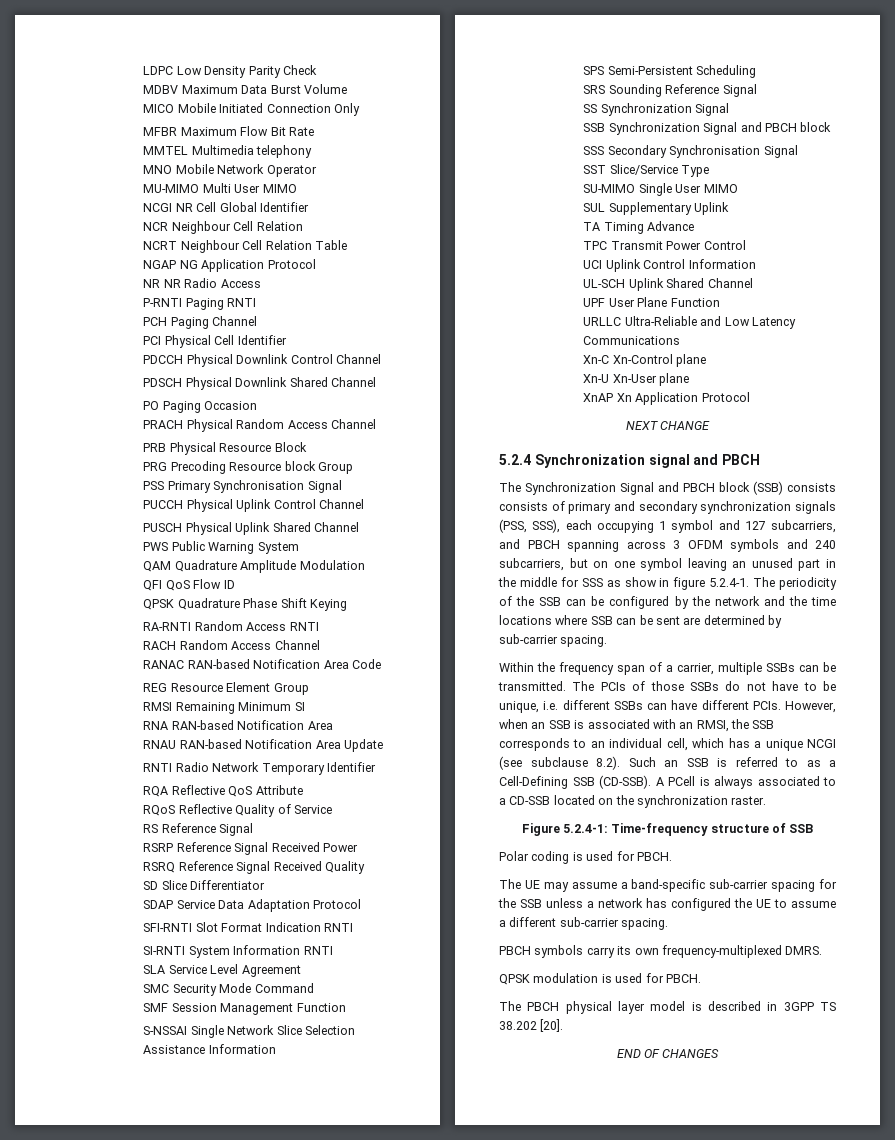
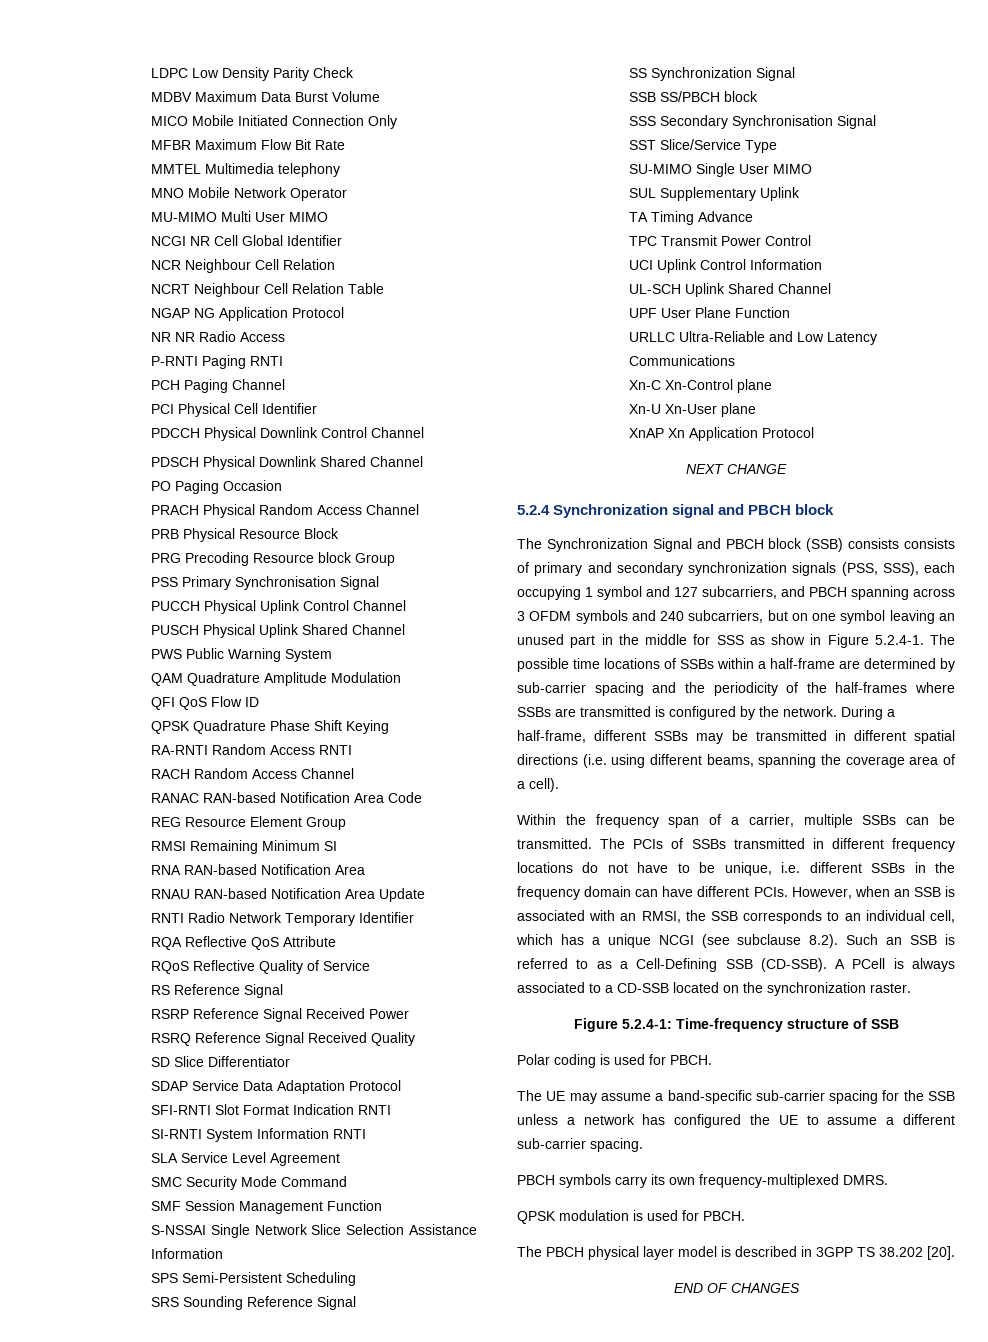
[608,122,797,135] Synchronization Signal and PBCH -> [659,91,720,102] SS/PBCH
(761, 459) none -> [795,504,835,515] block
[673,577,706,590] figure -> [827,634,869,648] Figure
[779,577,837,590] [499,596,836,609] [499,615,782,628] [499,634,608,647] periodicity of the SSB can be configured by the network and the time locations where SSB can be sent are determined by sub-carrier spacing. -> [517,658,955,672] [517,682,955,696] [517,706,895,720] [517,730,955,744] [517,754,955,768] [517,778,559,792] possible time locations of SSBs within a half-frame are determined by sub-carrier spacing and the periodicity of the half-frames where SSBs are transmitted is configured by the network. During a half-frame, different SSBs may be transmitted in different spatial directions (i.e. using different beams, spanning the coverage area of a cell).
[650,681,719,691] those SSBs -> [691,838,955,852] [517,862,573,873] SSBs transmitted in different frequency locations
(643, 705) none -> [914,862,955,873] [517,886,632,900] in the frequency domain

